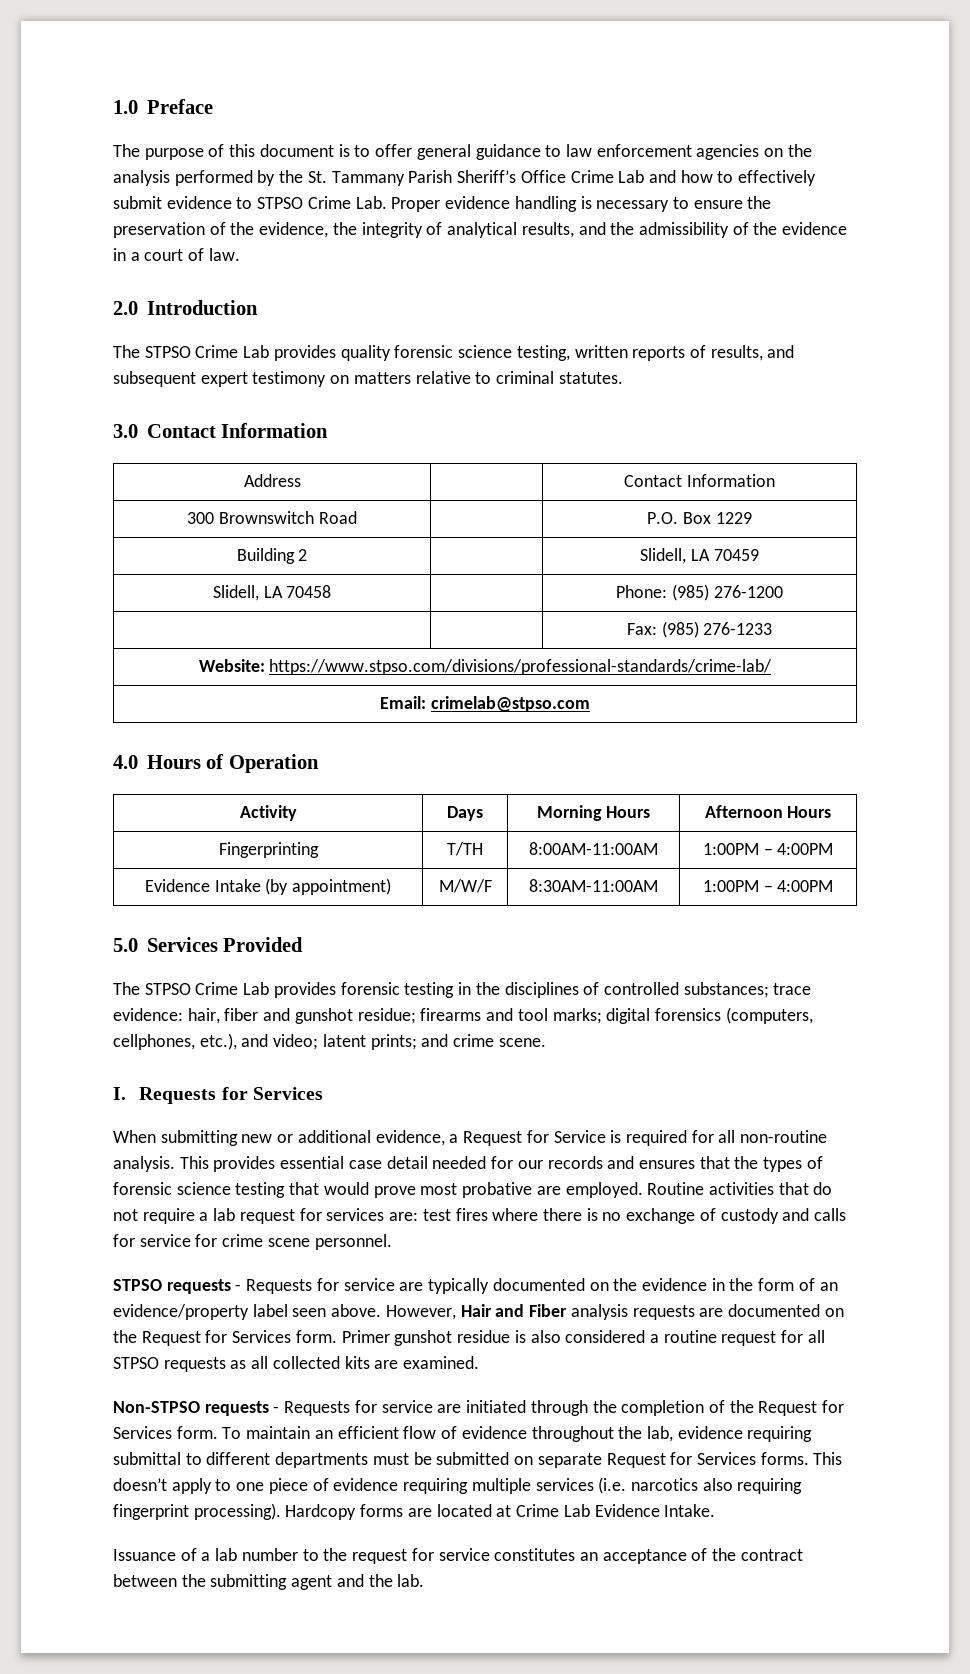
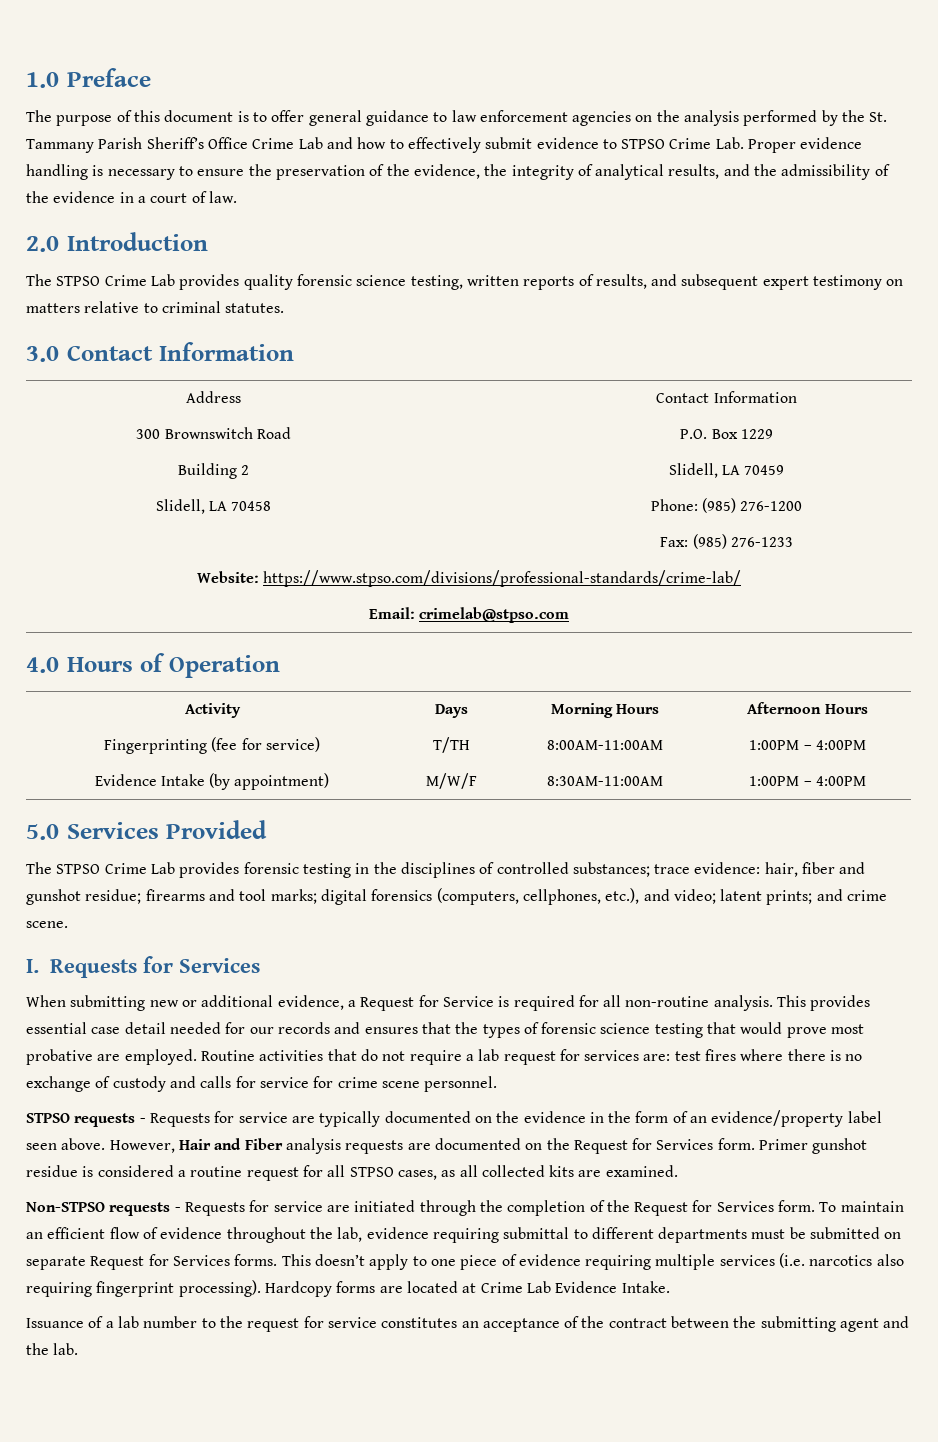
(319, 850) none -> [211,737,320,752] (fee for service)
[530,1330,561,1343] also -> (94, 1171) none
[163,1357,226,1372] requests -> [397,1170,437,1180] cases,

